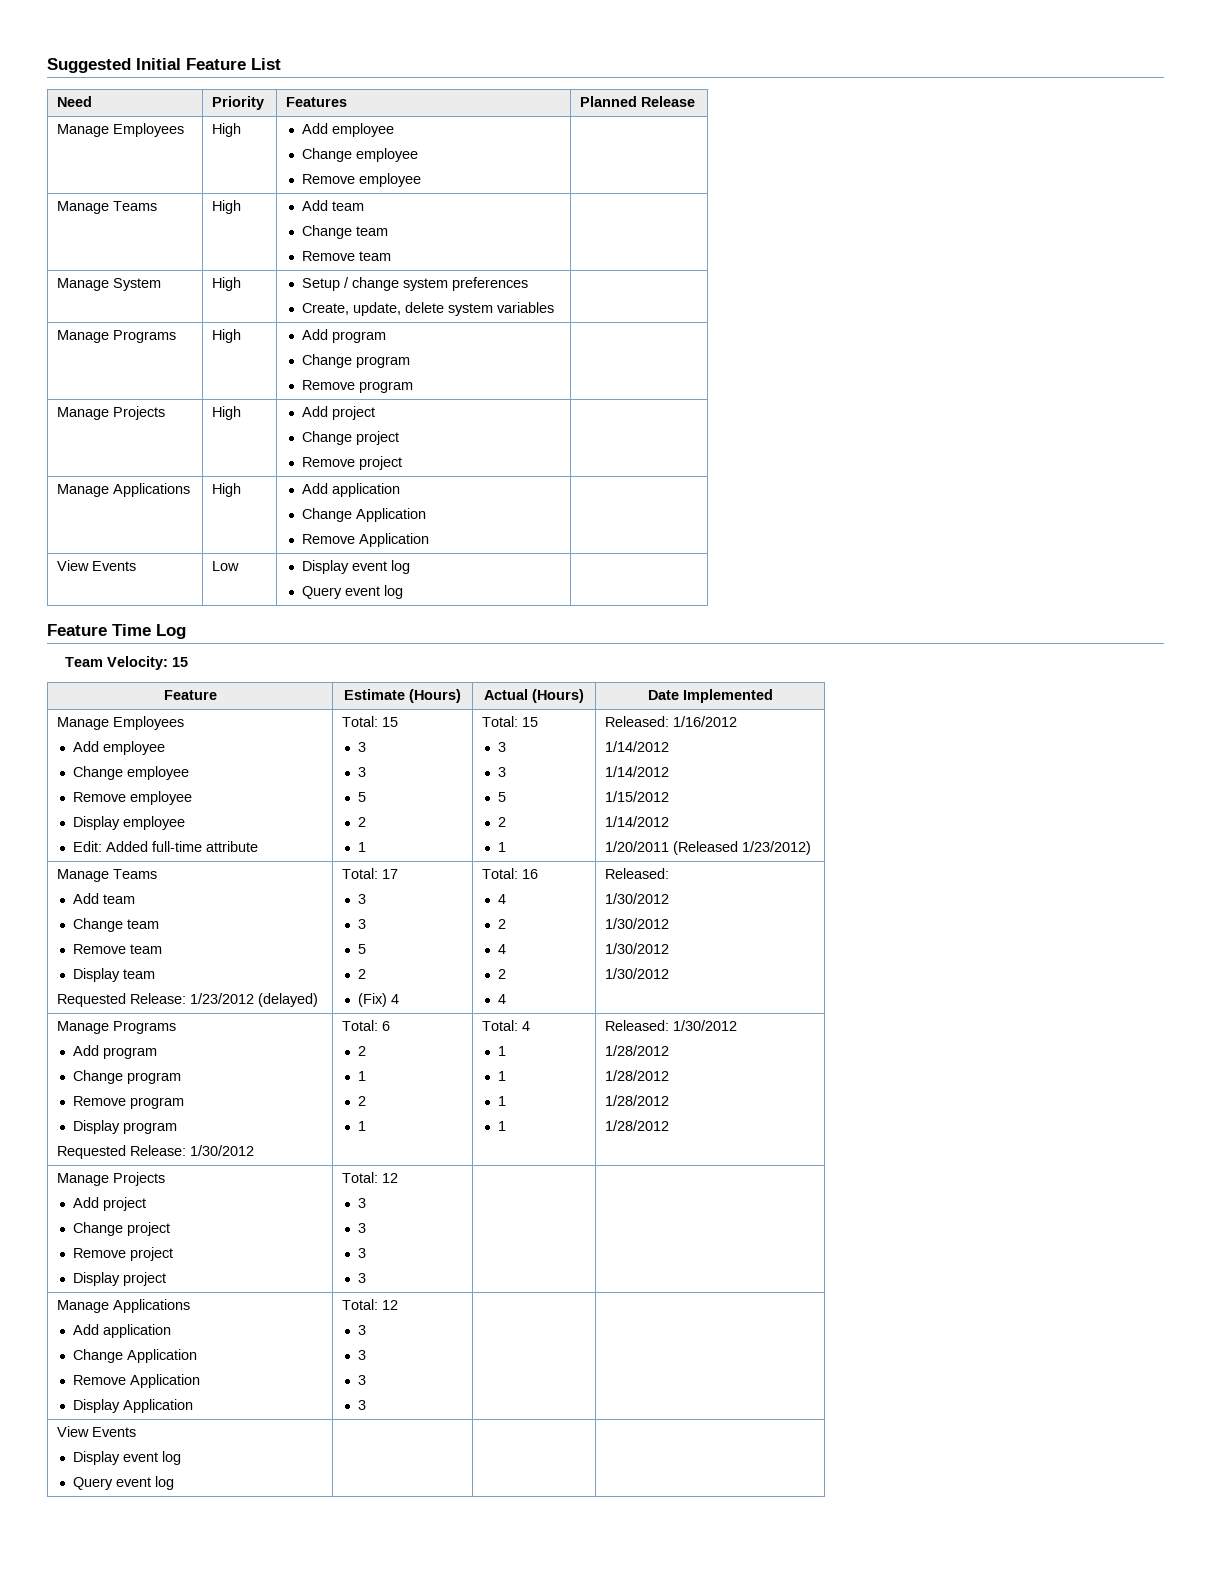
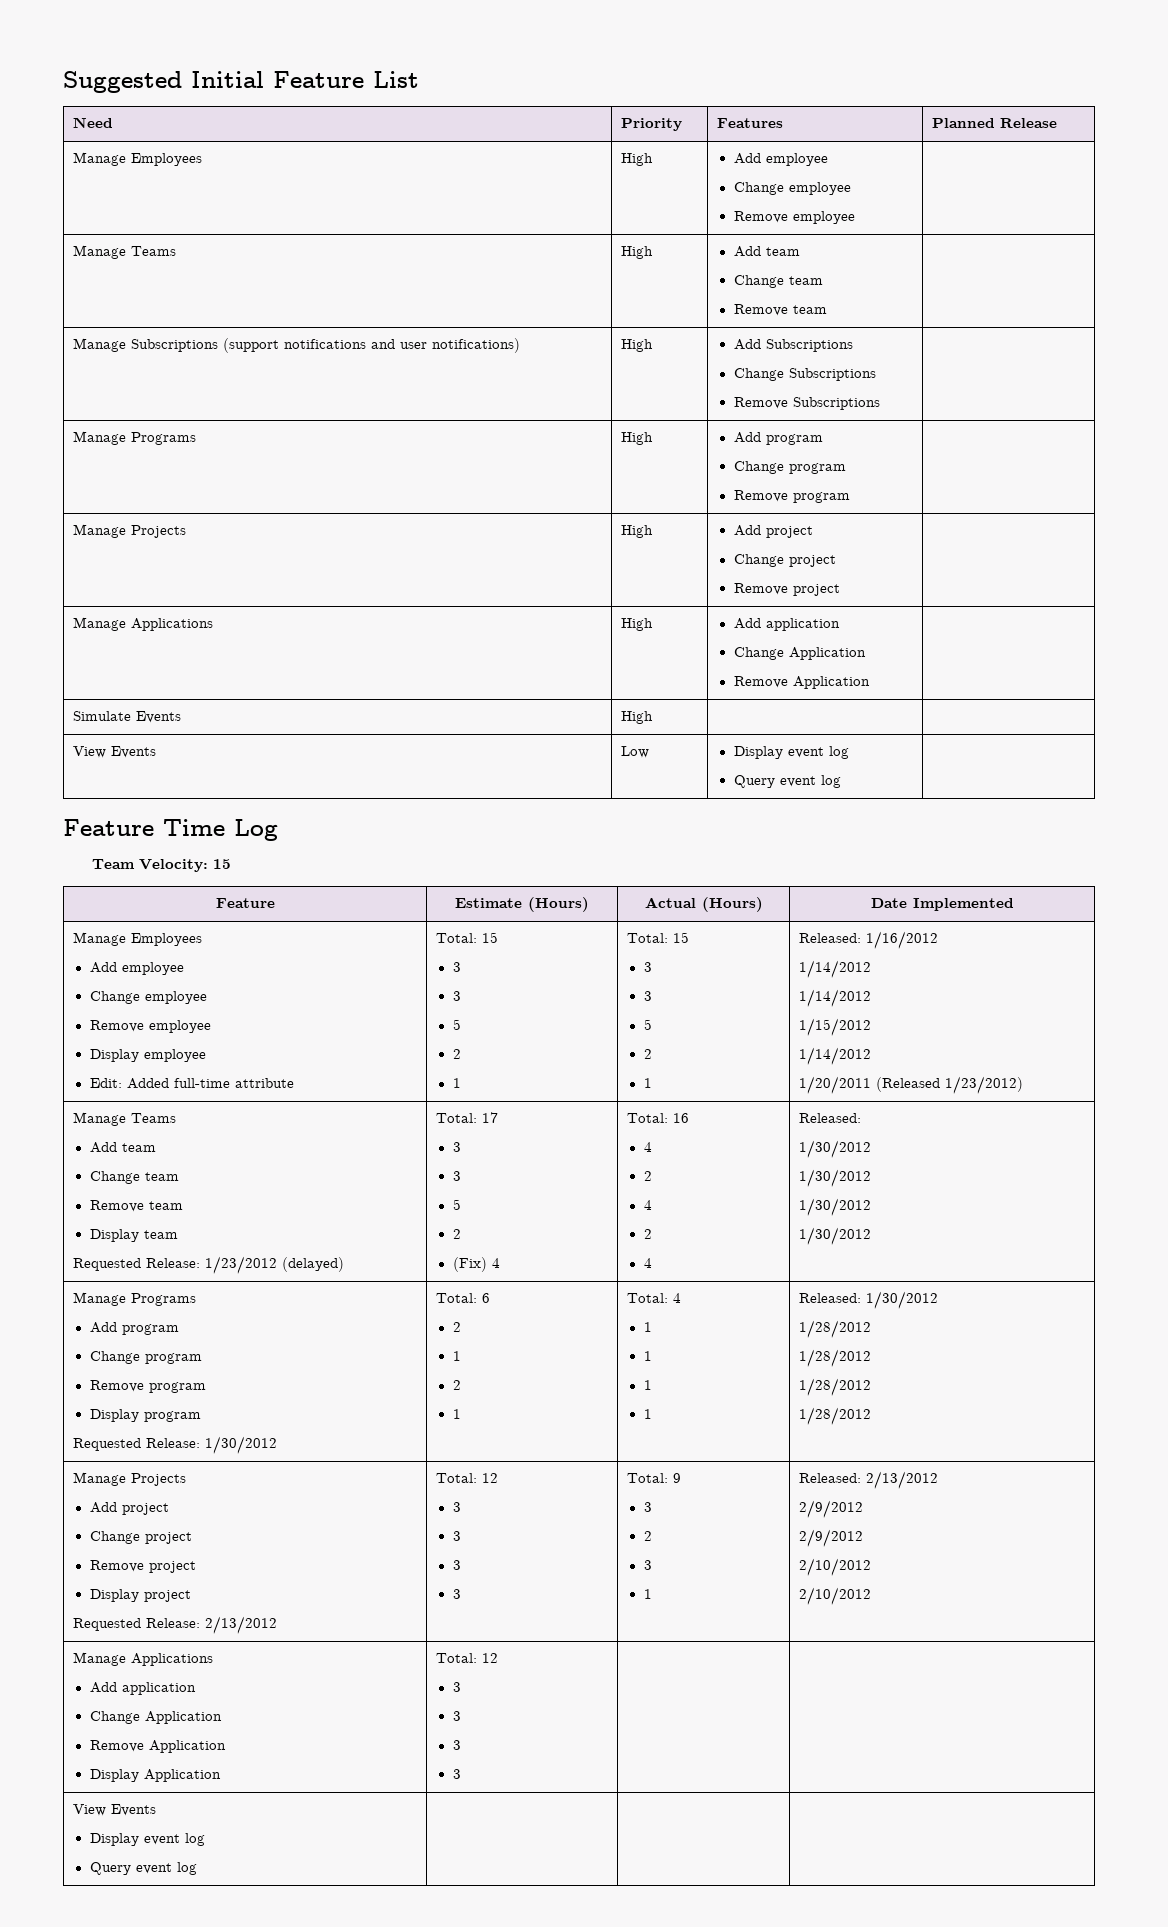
[113,278,162,291] [212,277,242,291] [302,277,529,291] [302,302,555,316] System | High | Setup / change system preferences // Create, update, delete system variables -> [131,338,521,353] [621,339,654,352] [733,339,853,352] [733,368,876,381] [733,397,880,410] Subscriptions (support notifications and user notifications) | High | Add Subscriptions // Change Subscriptions // Remove Subscriptions
(430, 540) none -> [73,711,182,723] [621,711,654,724] // Simulate Events | High | |
[342,1172,399,1183] [358,1198,367,1208] [358,1223,367,1233] [358,1248,367,1258] [358,1273,367,1283] | Total: 12 // 3 // 3 // 3 // 3 | | -> [73,1616,278,1634] [436,1473,499,1483] [452,1502,461,1512] [452,1531,461,1541] [452,1560,461,1570] [452,1589,461,1599] [627,1473,682,1483] [643,1502,652,1512] [643,1531,652,1541] [643,1560,652,1570] [643,1589,652,1599] [799,1471,939,1489] [799,1500,864,1518] [799,1529,864,1547] [799,1558,872,1576] [799,1587,872,1605] // Requested Release: 2/13/2012 | Total: 12 // 3 // 3 // 3 // 3 | Total: 9 // 3 // 2 // 3 // 1 | Released: 2/13/2012 // 2/9/2012 // 2/9/2012 // 2/10/2012 // 2/10/2012

